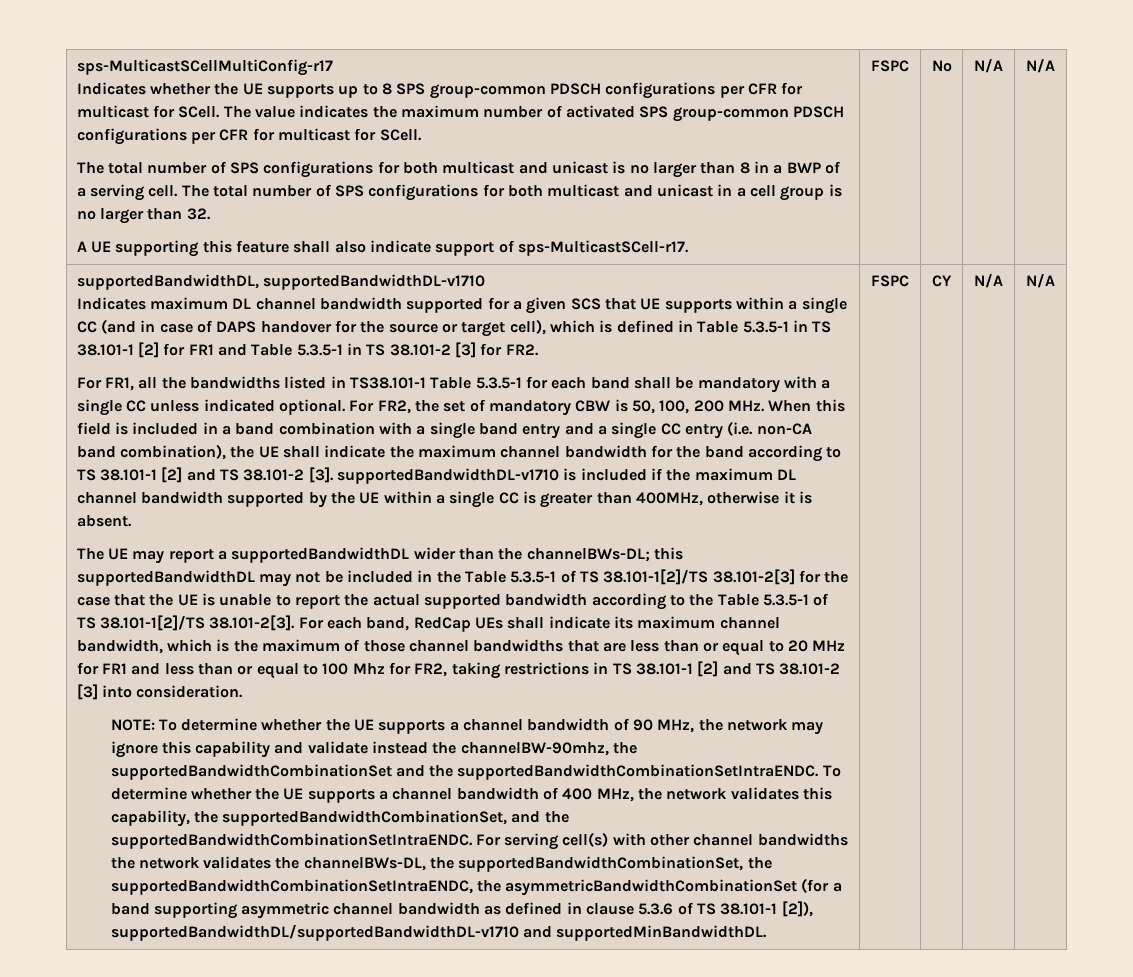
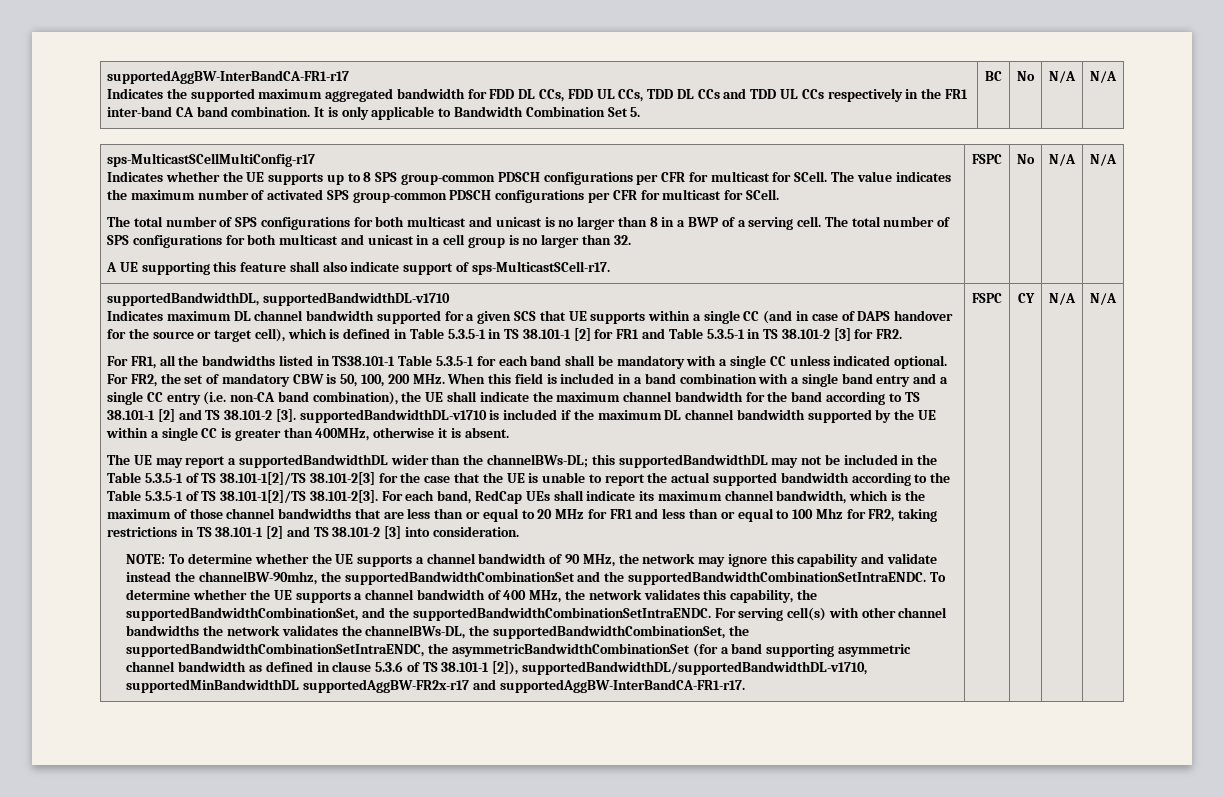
(76, 67) none -> [106,70,349,84] [106,88,968,102] [106,106,641,120] [985,71,1002,81] [1017,71,1035,81] [1049,71,1076,83] [1090,71,1117,83] supportedAggBW-InterBandCA-FR1-r17 // Indicates the supported maximum aggregated bandwidth for FDD DL CCs, FDD UL CCs, TDD DL CCs and TDD UL CCs respectively in the FR1 inter-band CA band combination. It is only applicable to Bandwidth Combination Set 5. | BC | No | N/A | N/A //
[110,925,768,941] supportedBandwidthDL/supportedBandwidthDL-v1710 and supportedMinBandwidthDL. -> [522,661,868,675] [126,679,745,693] supportedBandwidthDL/supportedBandwidthDL-v1710, supportedMinBandwidthDL supportedAggBW-FR2x-r17 and supportedAggBW-InterBandCA-FR1-r17.

